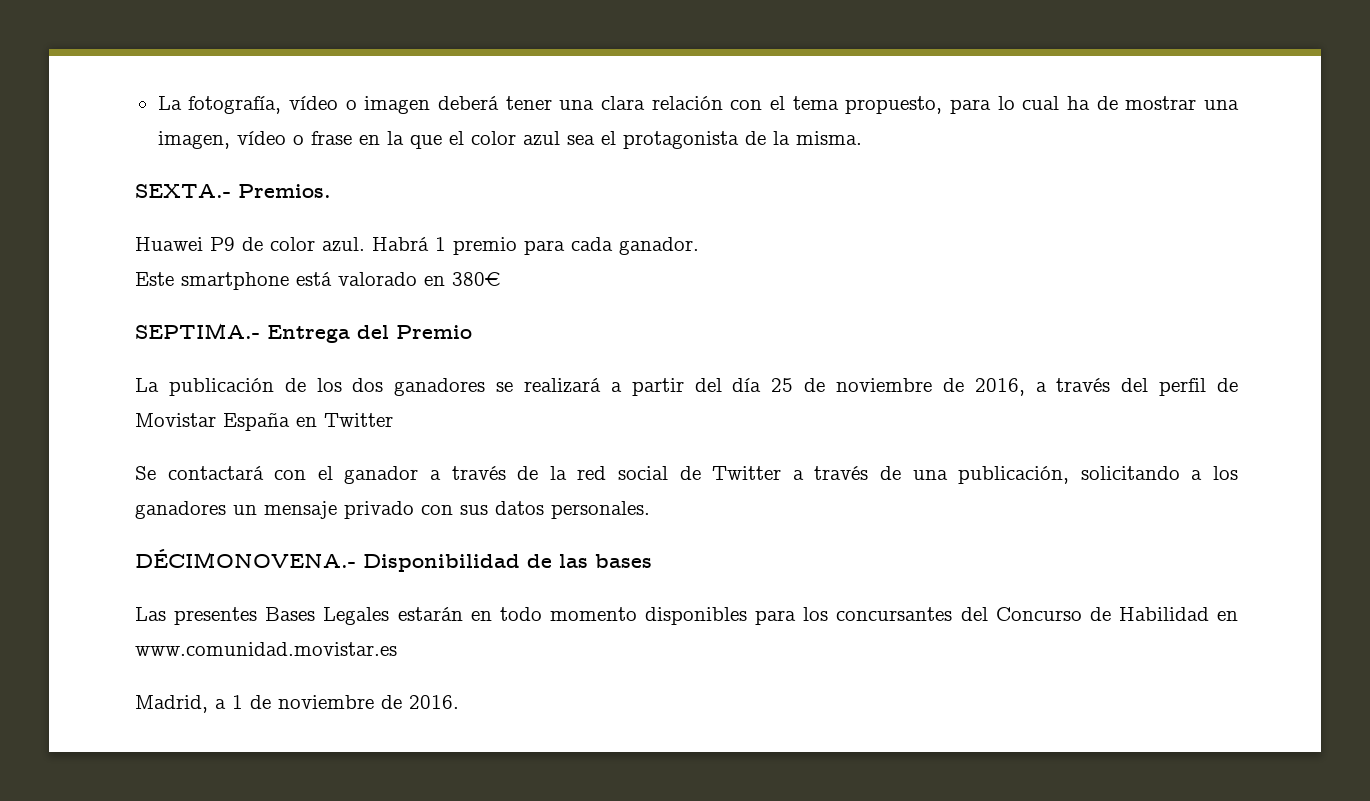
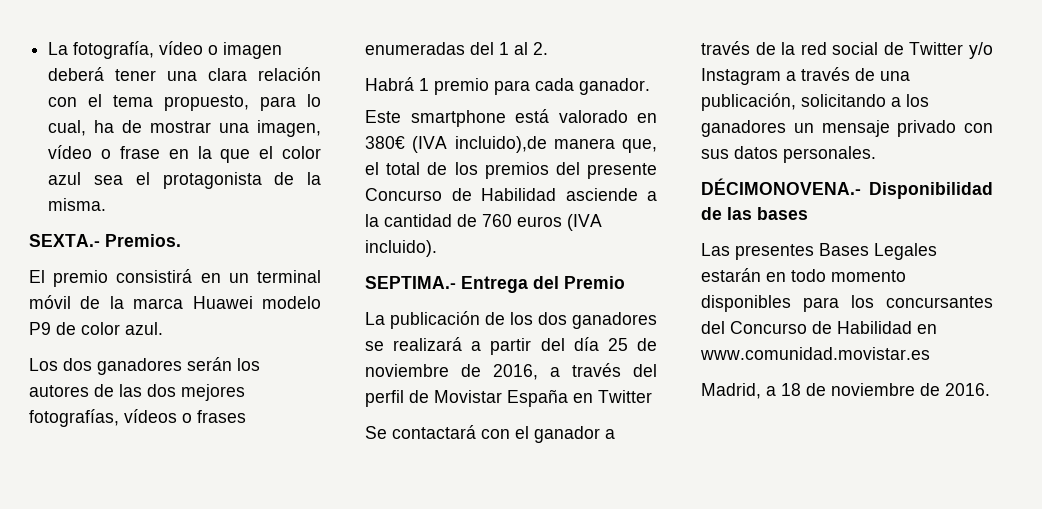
[1022,96,1060,110] cual -> [48,120,87,136] cual,
[135,237,365,252] Huawei P9 de color azul. -> [29,269,321,287] [29,295,321,309] [29,322,163,335] [29,357,260,375] [29,384,245,401] [29,409,246,427] [365,42,548,55] El premio consistirá en un terminal móvil de la marca Huawei modelo P9 de color azul. // Los dos ganadores serán los autores de las dos mejores fotografías, vídeos o frases enumeradas del 1 al 2. //
(500, 279) none -> [412,136,657,153] [365,162,657,179] [365,188,657,201] [365,214,602,231] [365,240,437,257] (IVA incluido),de manera que, el total de los premios del presente Concurso de Habilidad asciende a la cantidad de 760 euros (IVA incluido).
(782, 473) none -> [969,42,993,59] [701,68,781,85] y/o Instagram
[232,695,243,709] 1 -> [781,383,801,396] 18

